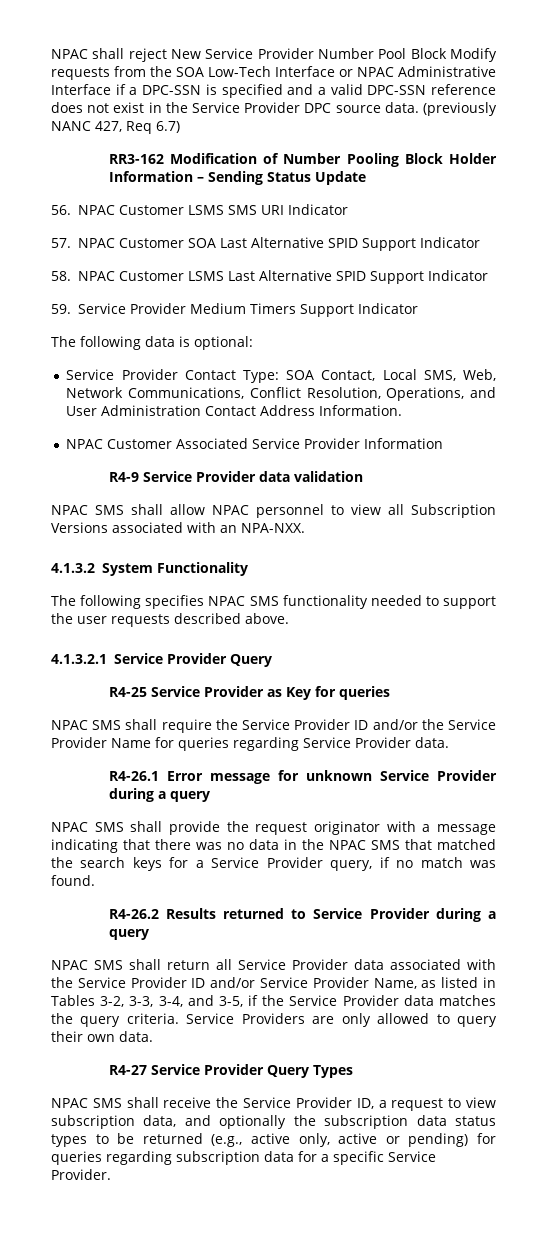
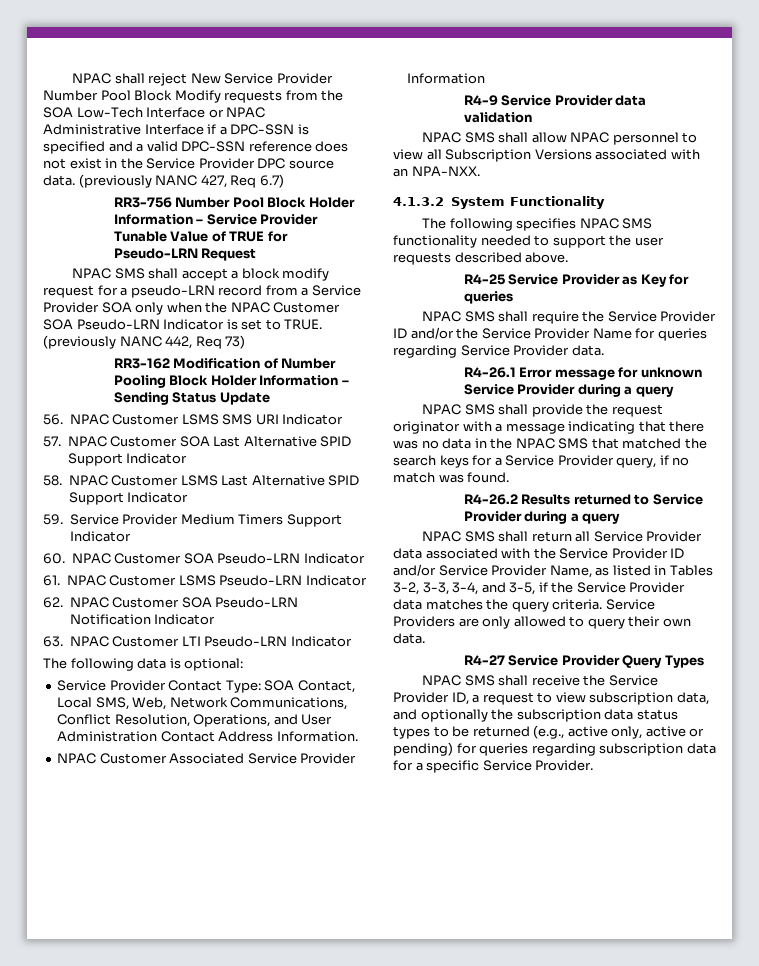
(180, 127) none -> [113,197,355,208] [113,214,319,225] [113,231,288,242] [113,248,257,261] [72,268,330,281] [43,285,361,298] [43,302,341,315] [43,319,323,330] [43,335,246,349] // RR3-756 Number Pool Block Holder Information – Service Provider Tunable Value of TRUE for Pseudo-LRN Request // NPAC SMS shall accept a block modify request for a pseudo-LRN record from a Service Provider SOA only when the NPAC Customer SOA Pseudo-LRN Indicator is set to TRUE. (previously NANC 442, Req 73)
(418, 308) none -> [43,553,365,564] [43,575,367,586] [43,597,299,608] [69,614,216,625] [43,636,352,647] // 60. NPAC Customer SOA Pseudo-LRN Indicator // 61. NPAC Customer LSMS Pseudo-LRN Indicator // 62. NPAC Customer SOA Pseudo-LRN Notification Indicator // 63. NPAC Customer LTI Pseudo-LRN Indicator
[51,653,272,667] // 4.1.3.2.1 Service Provider Query -> (569, 257) none

